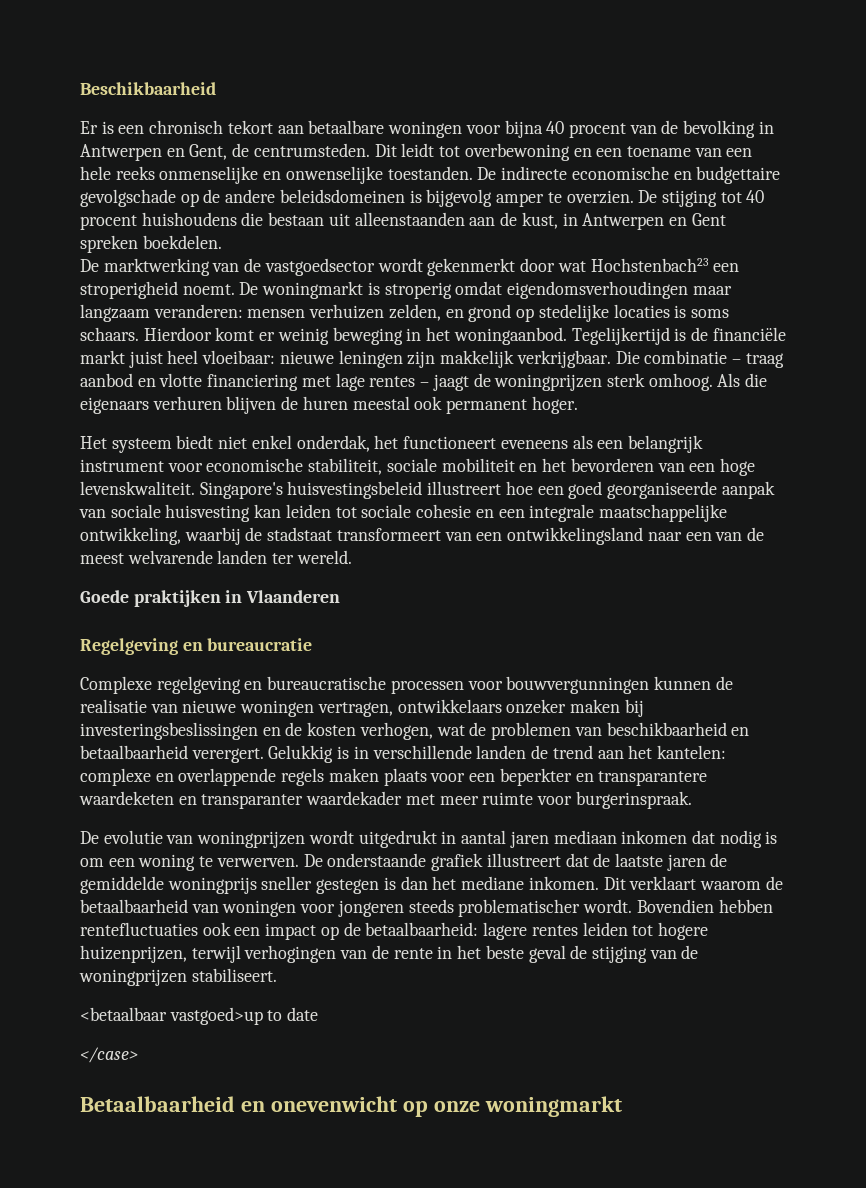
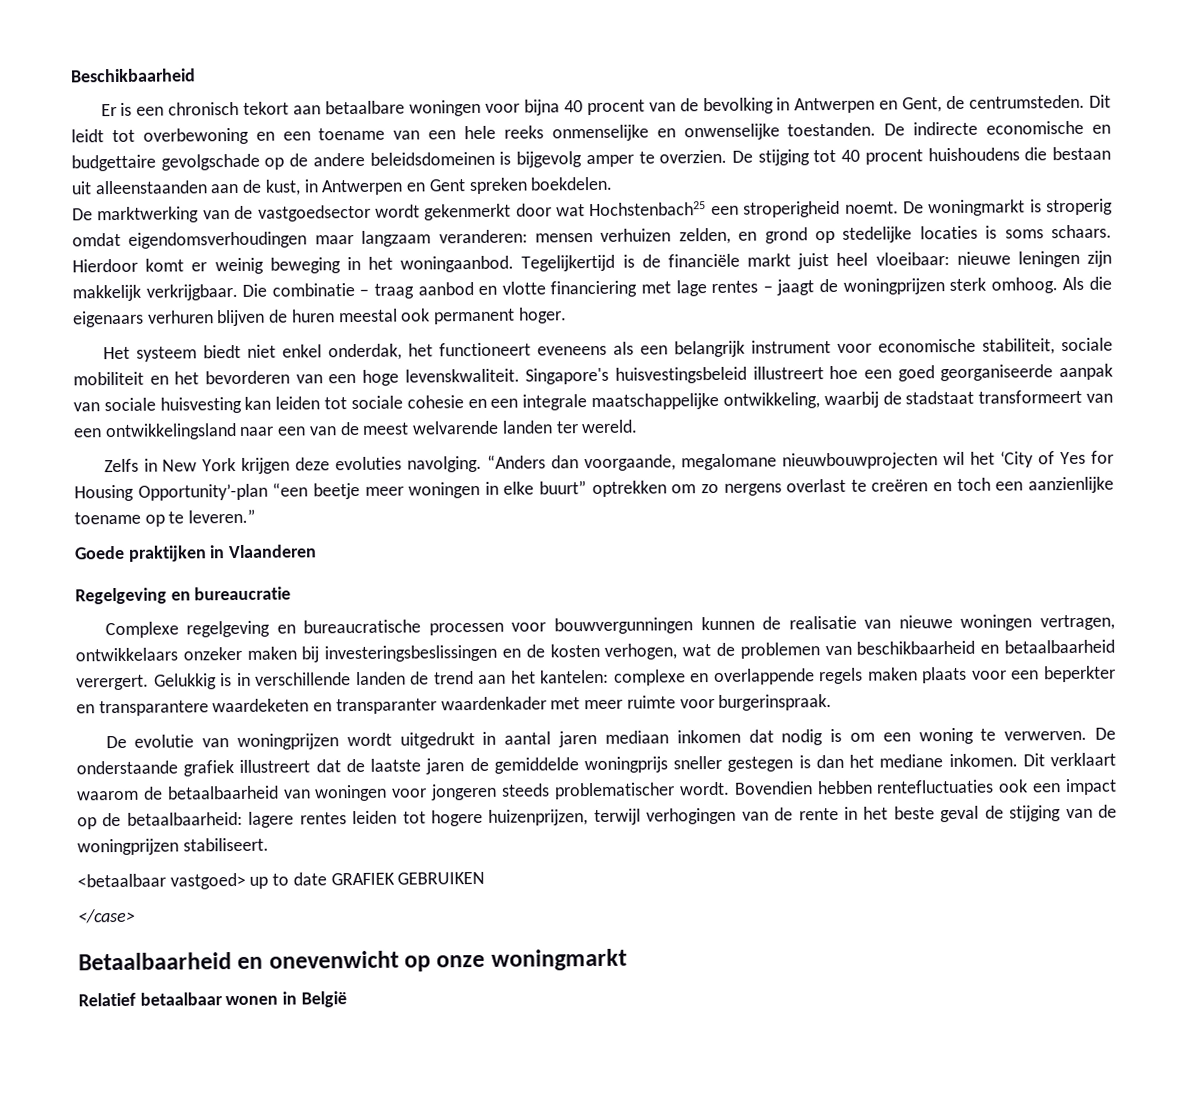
[590,258,709,272] Hochstenbach23 -> [589,201,707,217] Hochstenbach25
(352, 557) none -> [103,450,1114,474] [74,476,1115,502] [74,508,257,527] // Zelfs in New York krijgen deze evoluties navolging. “Anders dan voorgaande, megalomane nieuwbouwprojecten wil het ‘City of Yes for Housing Opportunity’-plan “een beetje meer woningen in elke buurt” optrekken om zo nergens overlast te creëren en toch een aanzienlijke toename op te leveren.”
[306,791,403,805] waardekader -> [440,696,547,711] waardenkader
[169,1007,263,1025] vastgoed>up -> [169,872,269,890] vastgoed> up
(319, 1014) none -> [330,871,486,886] GRAFIEK GEBRUIKEN
(622, 1106) none -> [78,991,347,1008] // Relatief betaalbaar wonen in België

